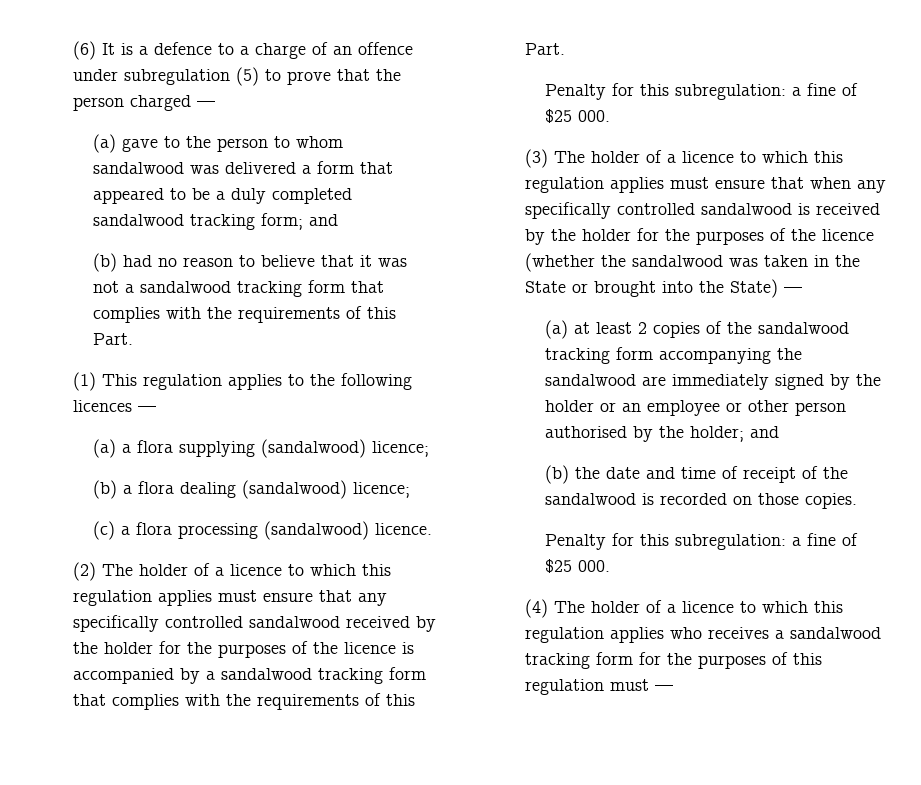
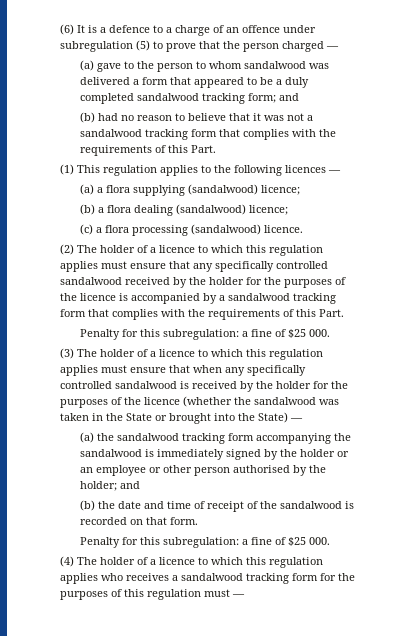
[574,321,723,338] at least 2 copies of -> (95, 437) none
[642,376,667,386] are -> [145,449,155,457] is
[758,493,858,509] those copies. -> [146,517,199,525] that form.

